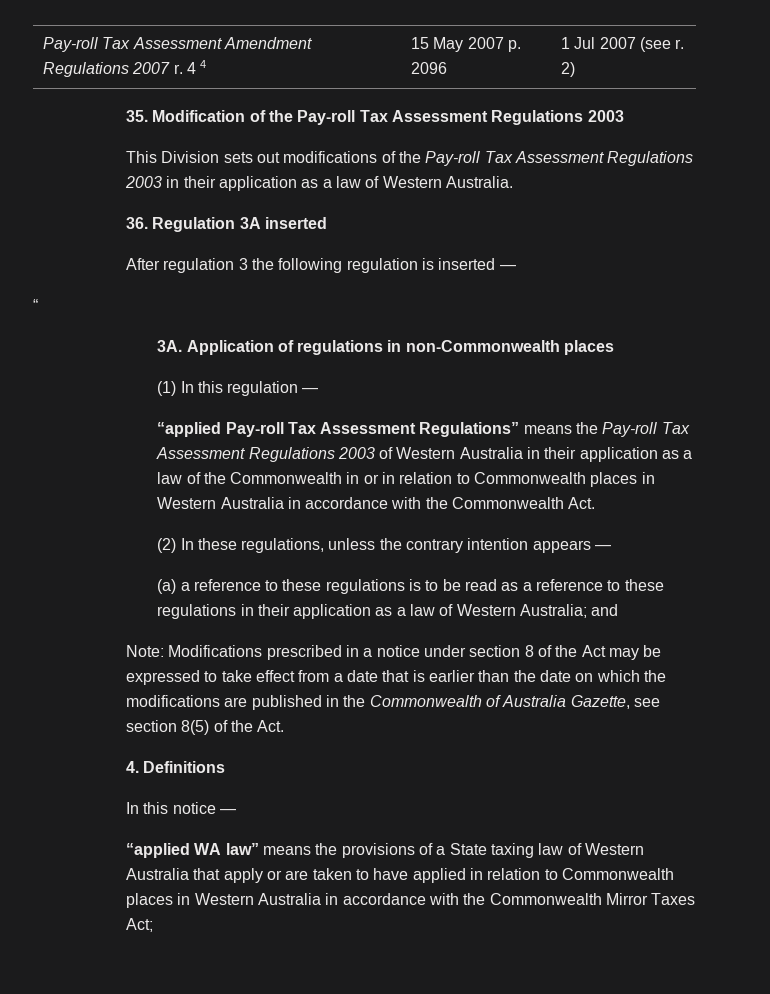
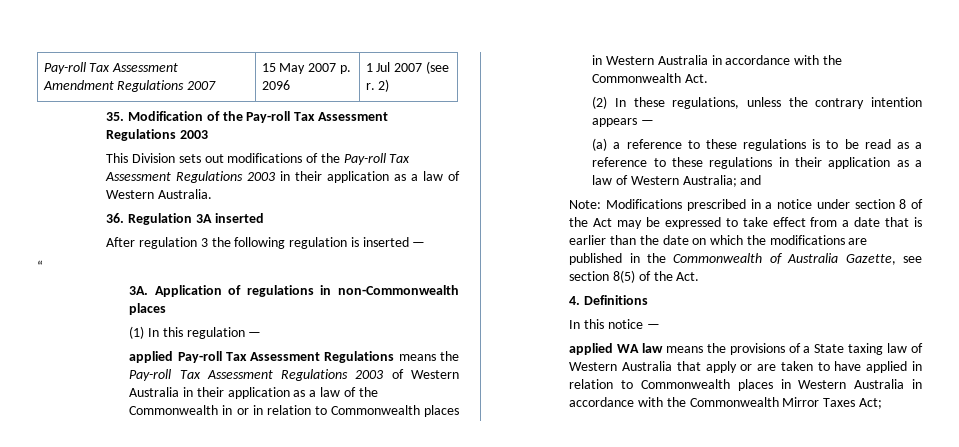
[173,60,207,74] r. 4 4 -> (217, 85) none
[157,422,520,437] “applied Pay-roll Tax Assessment Regulations” -> [129,351,395,363] applied Pay-roll Tax Assessment Regulations
[126,843,259,858] “applied WA law” -> [569,343,664,355] applied WA law

